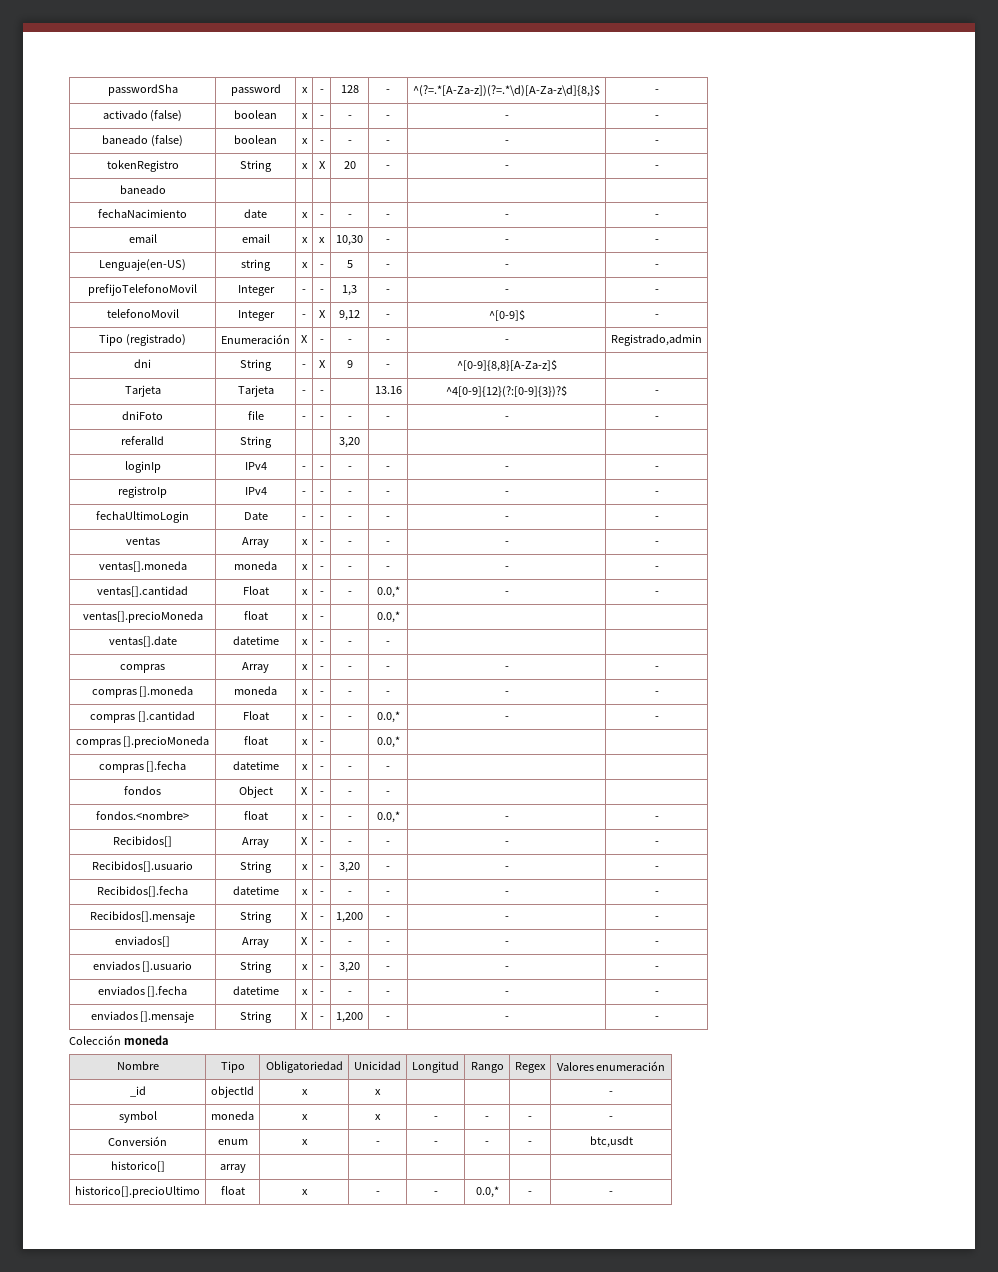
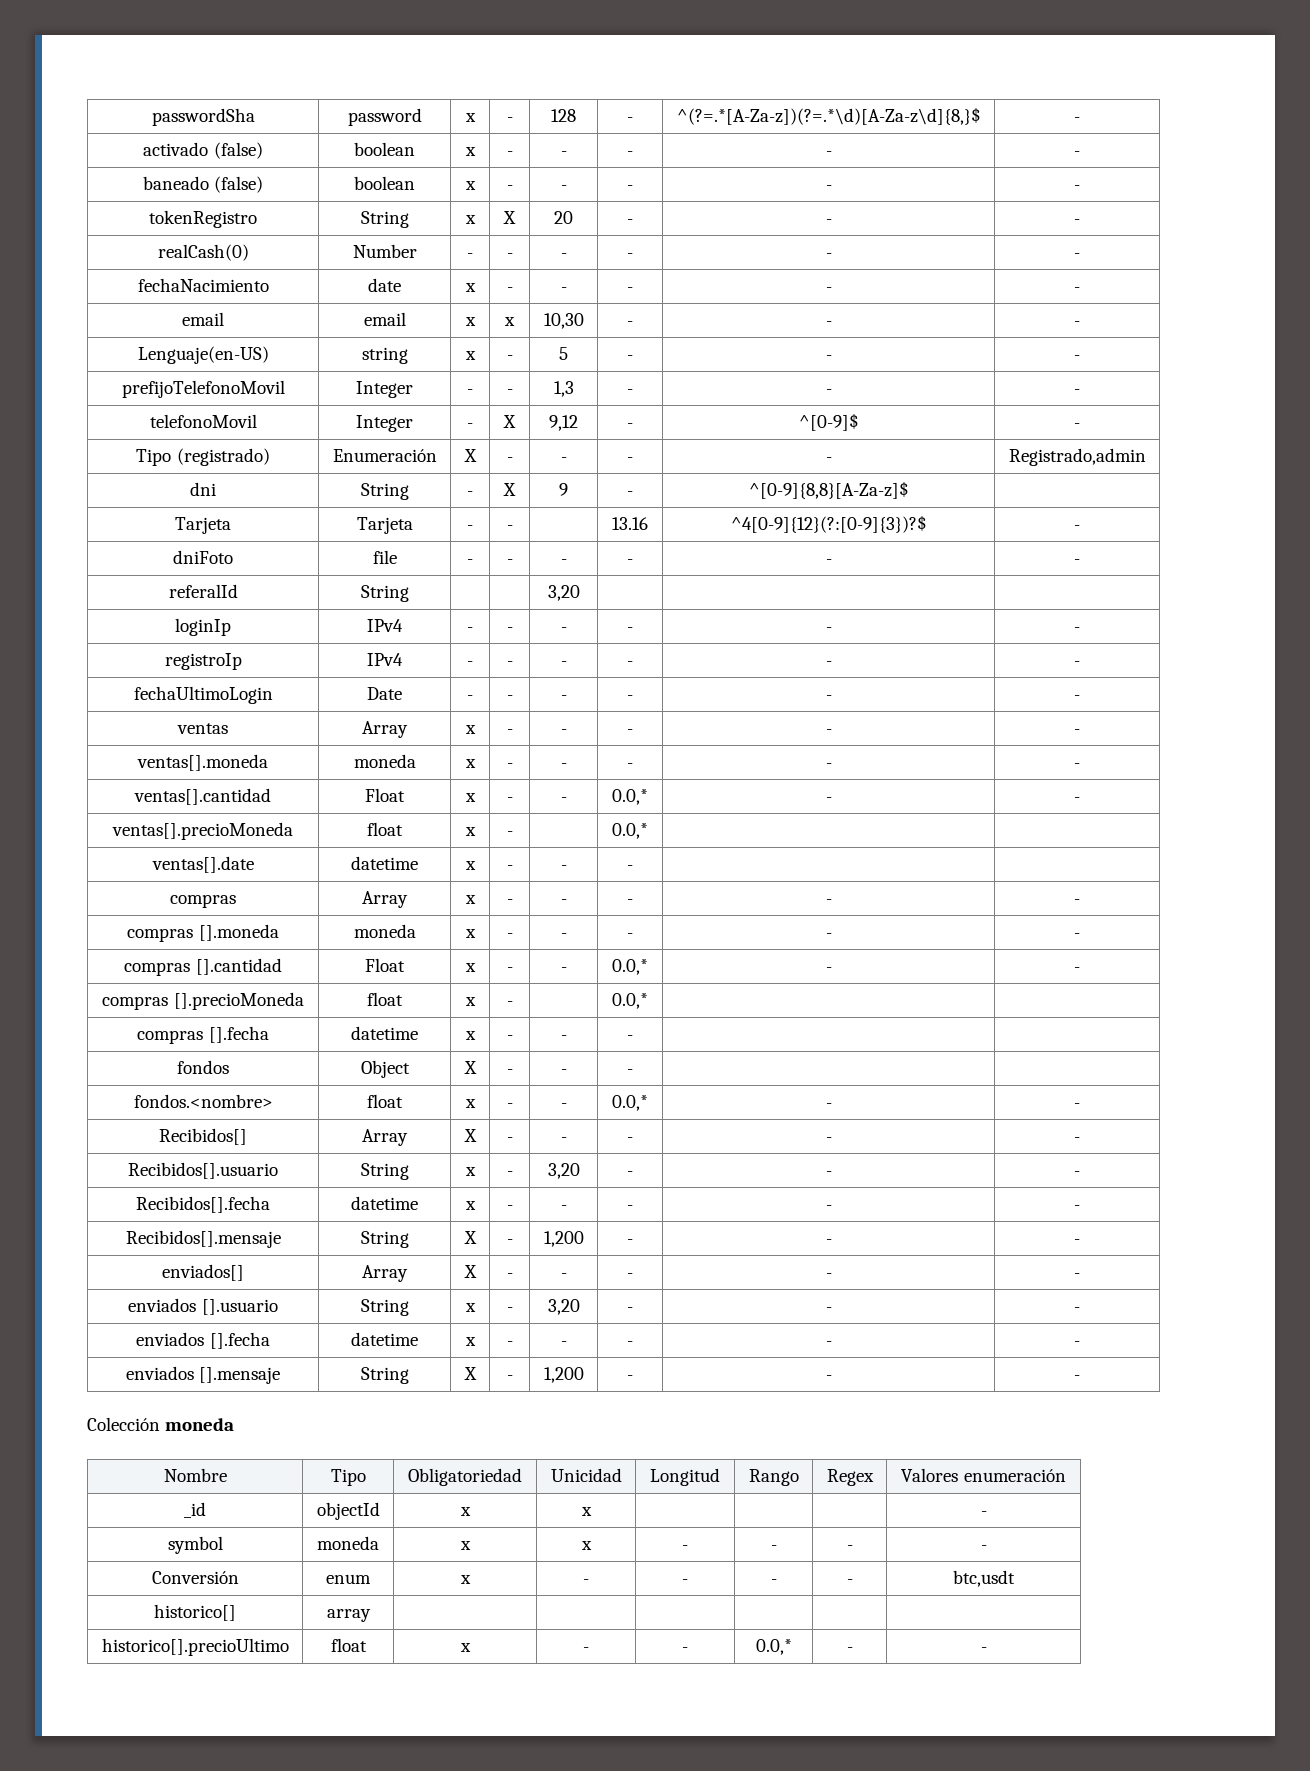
[119,185,166,194] baneado | | | | | | | -> [157,244,249,261] [352,244,417,258] [467,253,473,258] [506,253,513,258] [560,253,567,258] [627,253,633,258] [825,253,832,258] [1074,253,1080,258] realCash(0) | Number | - | - | - | - | - | -

